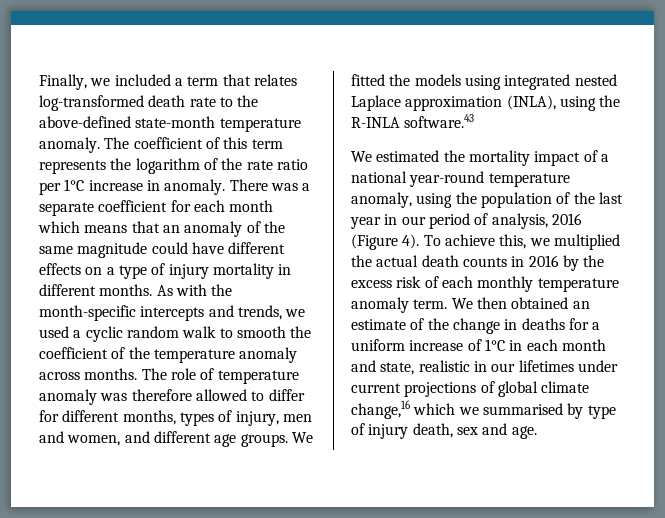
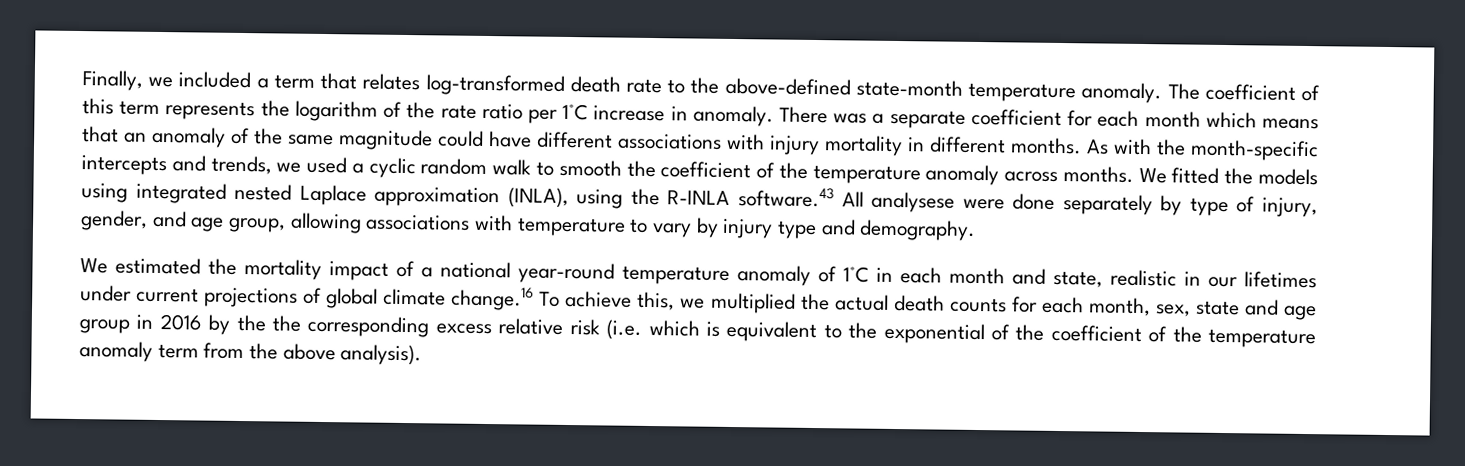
[39,263,166,279] effects on a type of -> [618,133,765,151] associations with
[141,368,299,384] [39,389,305,405] [39,410,312,426] [39,431,288,447] The role of temperature anomaly was therefore allowed to differ for different months, types of injury, men and women, and different age groups. -> (1134, 174) none
(475, 121) none -> [841,191,1319,218] [80,210,977,241] All analysese were done separately by type of injury, gender, and age group, allowing associations with temperature to vary by injury type and demography.
[351,192,623,208] [350,213,582,229] [351,234,620,250] [351,255,605,271] [351,276,619,292] [351,297,590,313] [351,318,601,334] [351,339,464,351] anomaly, using the population of the last year in our period of analysis, 2016 (Figure 4). To achieve this, we multiplied the actual death counts in 2016 by the excess risk of each monthly temperature anomaly term. We then obtained an estimate of the change in deaths for a uniform increase -> [737,265,811,286] anomaly
[351,400,616,419] [351,423,537,439] change,16 which we summarised by type of injury death, sex and age. -> [451,286,1317,321] [79,314,1316,349] [79,341,423,366] change.16 To achieve this, we multiplied the actual death counts for each month, sex, state and age group in 2016 by the the corresponding excess relative risk (i.e. which is equivalent to the exponential of the coefficient of the temperature anomaly term from the above analysis).

